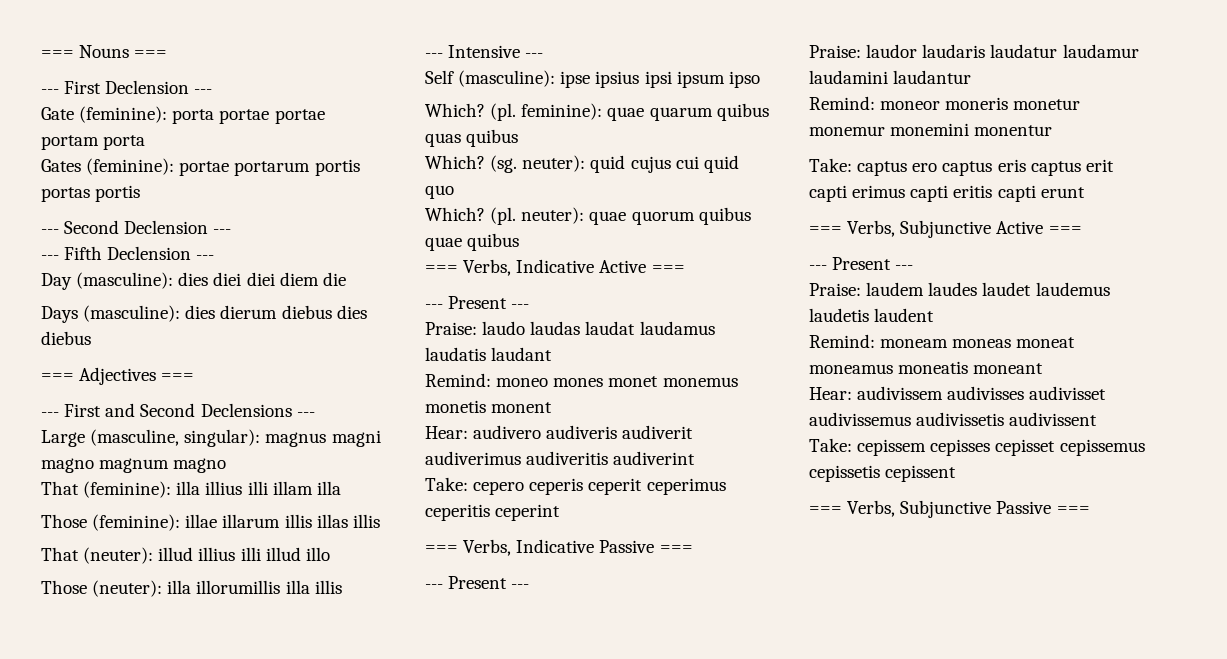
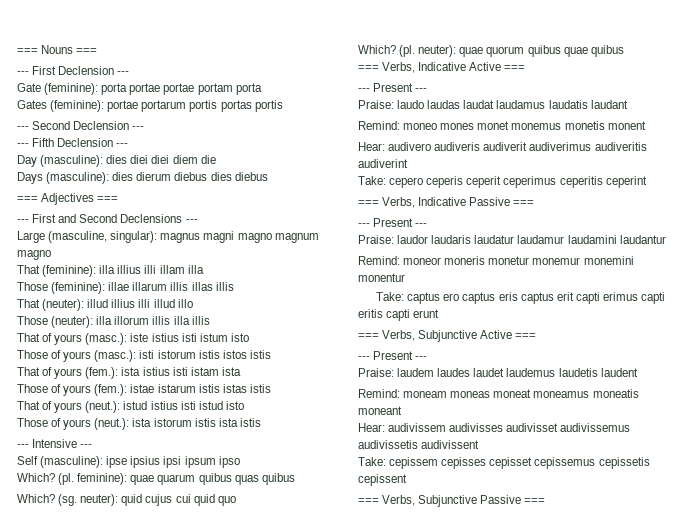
[196,580,281,594] illorumillis -> [114,316,171,325] illorum illis
(342, 587) none -> [17,333,249,345] [17,350,271,362] [17,367,241,379] [17,384,271,396] [17,401,244,413] [17,418,261,430] // That of yours (masc.): iste istius isti istum isto // Those of yours (masc.): isti istorum istis istos istis // That of yours (fem.): ista istius isti istam ista // Those of yours (fem.): istae istarum istis istas istis // That of yours (neut.): istud istius isti istud isto // Those of yours (neut.): ista istorum istis ista istis

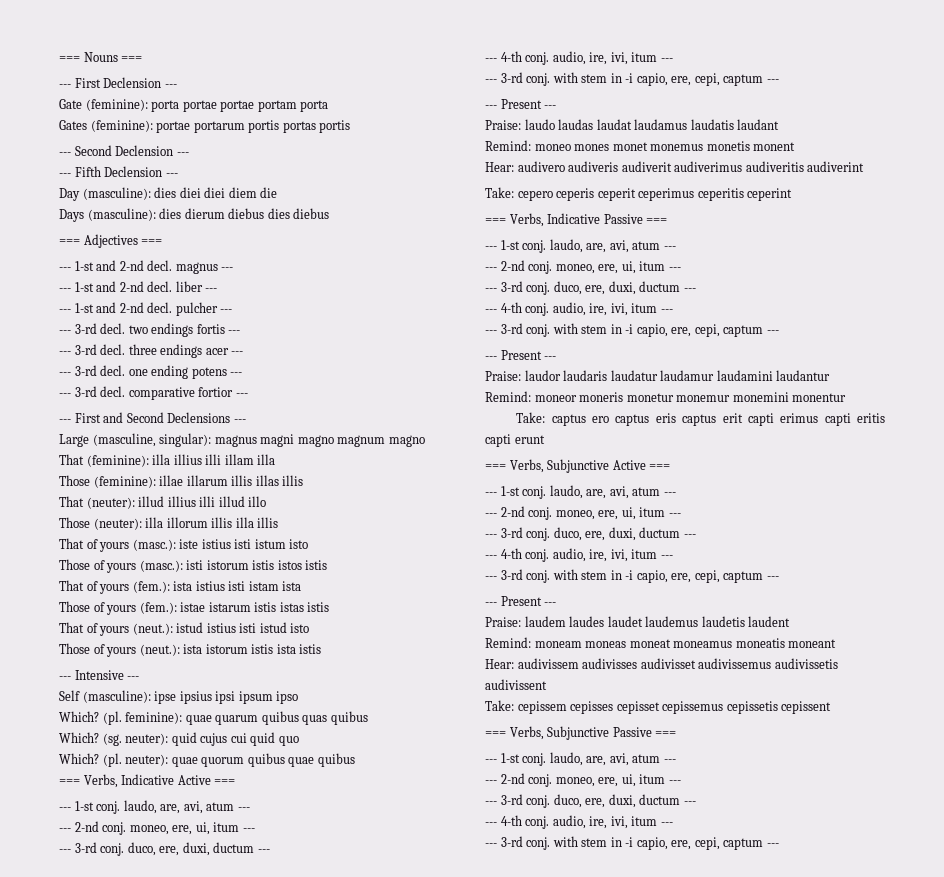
(119, 199) none -> [59,260,234,274] [59,281,218,292] [59,302,233,316] [59,323,241,337] [59,344,244,358] [59,365,243,379] [59,386,248,400] // --- 1-st and 2-nd decl. magnus --- // --- 1-st and 2-nd decl. liber --- // --- 1-st and 2-nd decl. pulcher --- // --- 3-rd decl. two endings fortis --- // --- 3-rd decl. three endings acer --- // --- 3-rd decl. one ending potens --- // --- 3-rd decl. comparative fortior ---
(526, 68) none -> [59,800,250,814] [59,821,255,835] [59,842,270,856] [485,51,673,65] [485,72,779,86] // --- 1-st conj. laudo, are, avi, atum --- // --- 2-nd conj. moneo, ere, ui, itum --- // --- 3-rd conj. duco, ere, duxi, ductum --- // --- 4-th conj. audio, ire, ivi, itum --- // --- 3-rd conj. with stem in -i capio, ere, cepi, captum ---
(535, 203) none -> [485,239,676,253] [485,260,681,274] [485,281,696,295] [485,302,673,316] [485,323,779,337] // --- 1-st conj. laudo, are, avi, atum --- // --- 2-nd conj. moneo, ere, ui, itum --- // --- 3-rd conj. duco, ere, duxi, ductum --- // --- 4-th conj. audio, ire, ivi, itum --- // --- 3-rd conj. with stem in -i capio, ere, cepi, captum ---
(537, 336) none -> [485,485,676,499] [485,506,681,520] [485,527,696,541] [485,548,673,562] [485,569,779,583] // --- 1-st conj. laudo, are, avi, atum --- // --- 2-nd conj. moneo, ere, ui, itum --- // --- 3-rd conj. duco, ere, duxi, ductum --- // --- 4-th conj. audio, ire, ivi, itum --- // --- 3-rd conj. with stem in -i capio, ere, cepi, captum ---
(546, 501) none -> [485,752,676,766] [485,773,681,787] [485,794,696,808] [485,815,673,829] [485,836,779,850] // --- 1-st conj. laudo, are, avi, atum --- // --- 2-nd conj. moneo, ere, ui, itum --- // --- 3-rd conj. duco, ere, duxi, ductum --- // --- 4-th conj. audio, ire, ivi, itum --- // --- 3-rd conj. with stem in -i capio, ere, cepi, captum ---

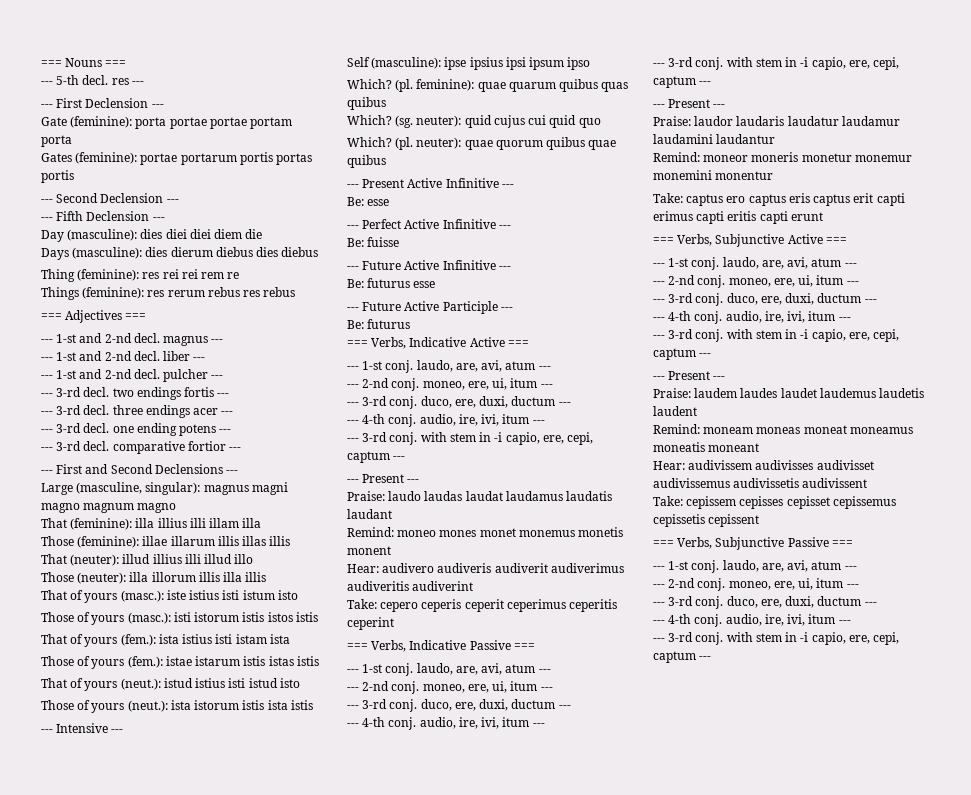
(143, 59) none -> [41,75,144,85] // --- 5-th decl. res ---
(330, 213) none -> [41,269,240,282] [41,287,296,300] // Thing (feminine): res rei rei rem re // Things (feminine): res rerum rebus res rebus
(355, 760) none -> [347,178,514,188] [347,197,390,206] [347,219,511,229] [347,237,400,247] [347,260,511,270] [347,278,436,288] [347,301,513,314] [347,319,411,329] // --- Present Active Infinitive --- // Be: esse // --- Perfect Active Infinitive --- // Be: fuisse // --- Future Active Infinitive --- // Be: futurus esse // --- Future Active Participle --- // Be: futurus

